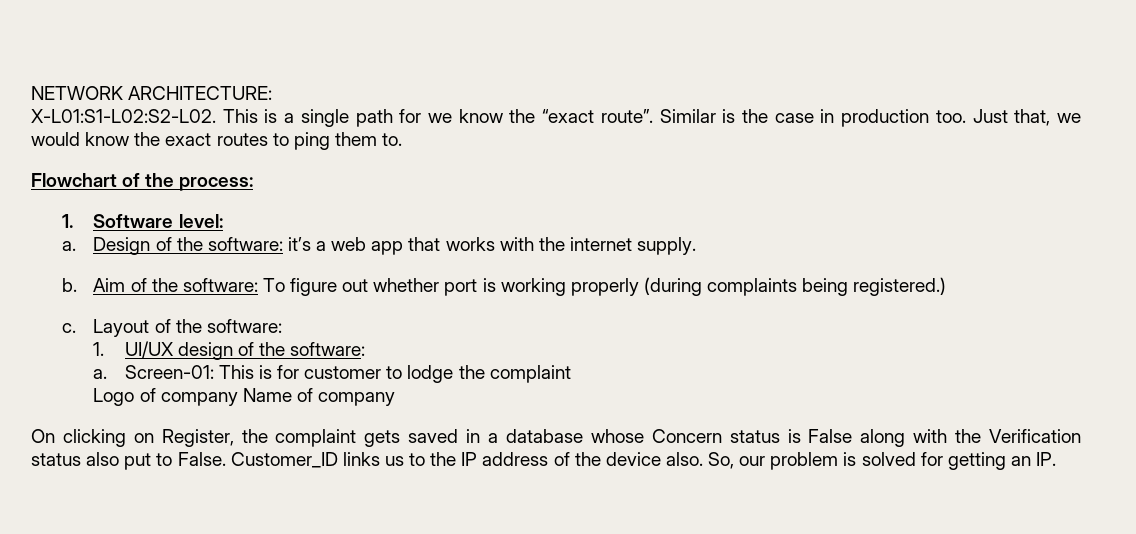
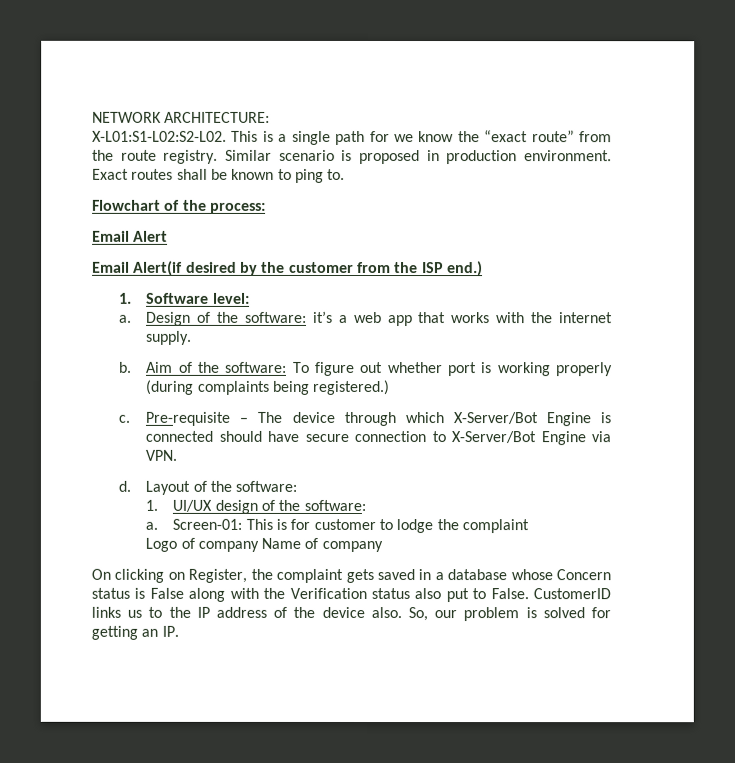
[600,109,1081,127] [31,132,268,146] route”. Similar is the case in production too. Just that, we would know the exact routes -> [531,130,612,143] [92,149,612,165] [92,168,275,180] route” from the route registry. Similar scenario is proposed in production environment. Exact routes shall be known
[334,132,377,146] them -> (324, 175) none
(254, 184) none -> [92,230,169,242] [92,260,483,277] // Email Alert // Email Alert(if desired by the customer from the ISP end.)
(77, 328) none -> [145,411,611,427] [145,430,611,446] [145,449,178,461] [118,480,132,492] Pre-requisite – The device through which X-Server/Bot Engine is connected should have secure connection to X-Server/Bot Engine via VPN. // d.
[230,452,338,468] Customer_ID -> [533,588,612,600] CustomerID

